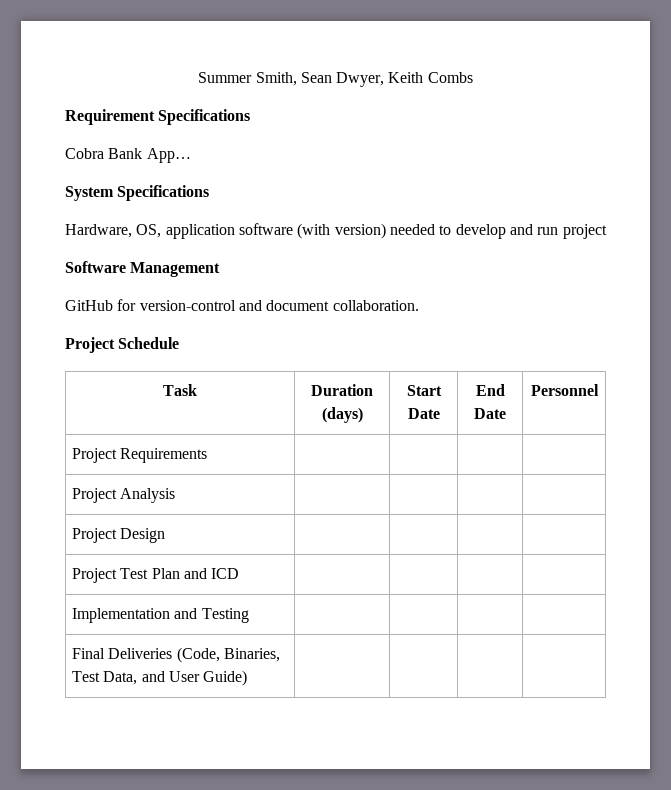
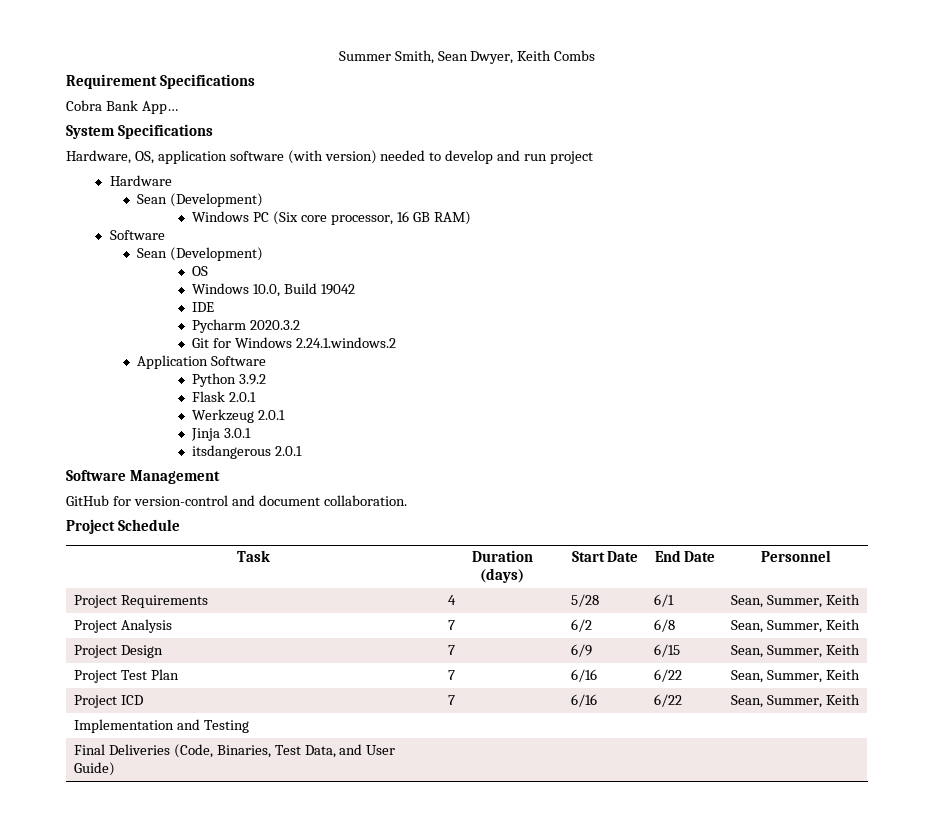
(607, 231) none -> [109,175,172,186] [137,193,263,207] [192,211,471,225] [109,230,165,240] [137,247,263,261] [192,266,209,276] [192,283,355,297] [192,302,215,312] [192,319,301,333] [192,337,396,348] [137,355,266,369] [192,373,267,387] [192,391,257,402] [192,409,286,423] [191,428,252,441] [192,445,303,459] // Hardware // Sean (Development) // Windows PC (Six core processor, 16 GB RAM) // Software // Sean (Development) // OS // Windows 10.0, Build 19042 // IDE // Pycharm 2020.3.2 // Git for Windows 2.24.1.windows.2 // Application Software // Python 3.9.2 // Flask 2.0.1 // Werkzeug 2.0.1 // Jinja 3.0.1 // itsdangerous 2.0.1
[72,488,176,503] [72,528,166,543] [72,568,240,583] | | | // Project Analysis | | | | // Project Design | | | | // Project Test Plan and ICD | | | | -> [447,595,456,605] [570,594,599,607] [653,594,674,607] [730,594,860,608] [73,619,172,633] [447,620,455,630] [570,619,592,632] [653,619,675,632] [730,619,860,633] [73,645,163,658] [447,645,455,655] [570,644,592,657] [653,644,680,657] [730,644,860,658] [73,669,179,683] [447,670,455,680] [570,669,597,682] [653,669,682,682] [730,669,860,683] [73,695,143,708] [447,695,455,705] [570,694,597,707] [653,694,682,707] [730,694,860,708] 4 | 5/28 | 6/1 | Sean, Summer, Keith // Project Analysis | 7 | 6/2 | 6/8 | Sean, Summer, Keith // Project Design | 7 | 6/9 | 6/15 | Sean, Summer, Keith // Project Test Plan | 7 | 6/16 | 6/22 | Sean, Summer, Keith // Project ICD | 7 | 6/16 | 6/22 | Sean, Summer, Keith

